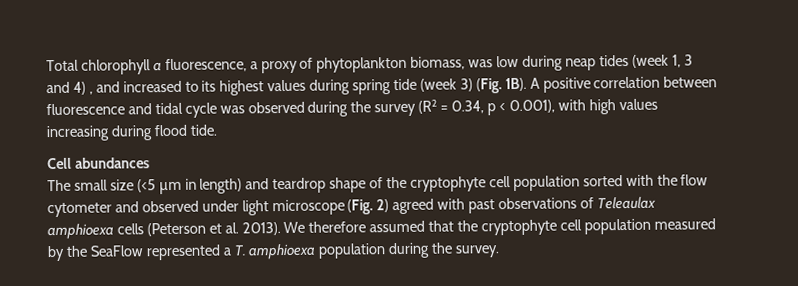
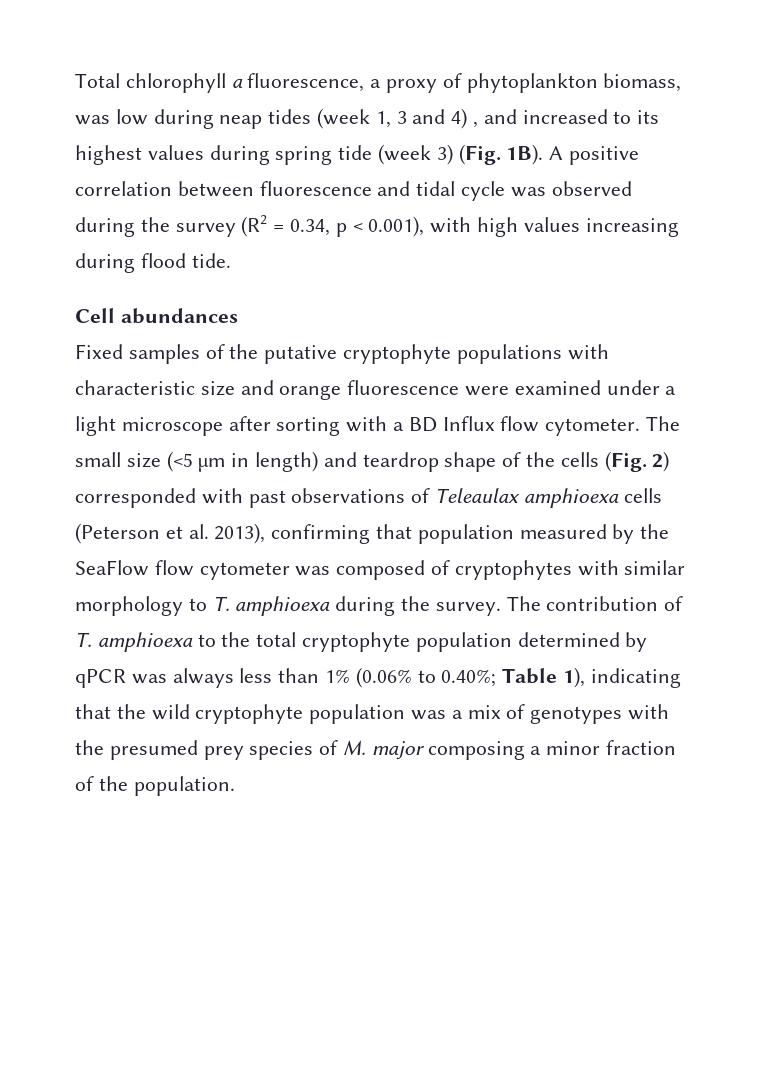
(150, 163) none -> [75,344,609,364] [75,380,677,400] [75,416,641,436] Fixed samples of the putative cryptophyte populations with characteristic size and orange fluorescence were examined under a light microscope after sorting with a BD Influx flow cytometer.
[409,174,709,192] [47,199,345,218] cryptophyte cell population sorted with the flow cytometer and observed under light microscope -> [560,452,599,467] cells
[392,198,435,215] agreed -> [75,488,196,508] corresponded
[241,219,582,236] 2013). We therefore assumed that the cryptophyte cell -> [214,523,413,544] 2013), confirming that
[145,243,387,261] represented a T. amphioexa population -> [154,560,686,580] [75,596,331,616] flow cytometer was composed of cryptophytes with similar morphology to T. amphioexa
(500, 251) none -> [506,596,684,611] [75,632,648,652] [75,667,681,688] [75,704,670,724] [75,740,677,760] [75,776,235,796] The contribution of T. amphioexa to the total cryptophyte population determined by qPCR was always less than 1% (0.06% to 0.40%; Table 1), indicating that the wild cryptophyte population was a mix of genotypes with the presumed prey species of M. major composing a minor fraction of the population.

